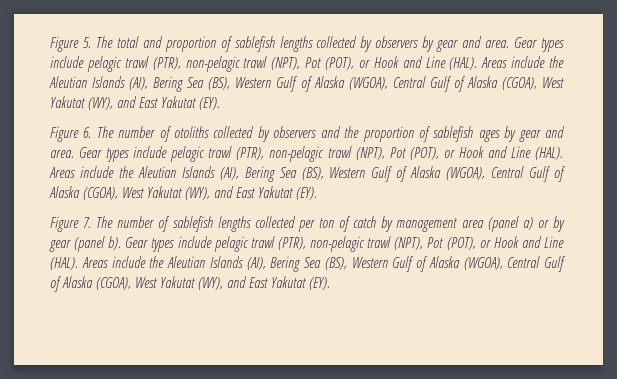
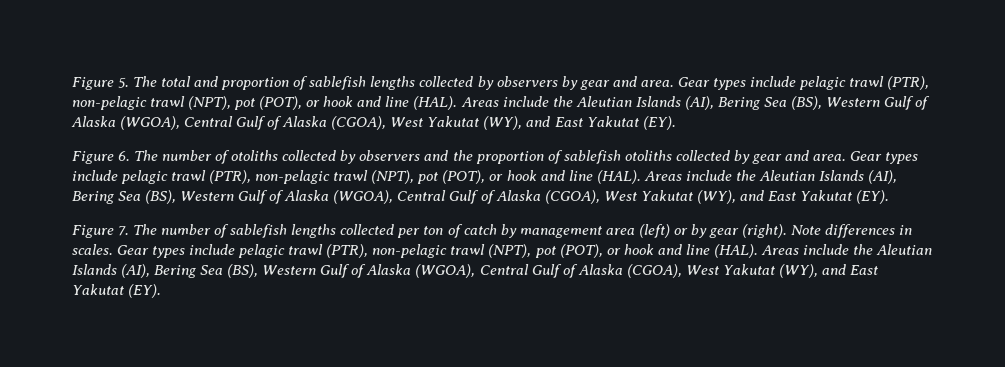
[305,56,446,70] Pot (POT), or Hook and Line -> [234,96,410,110] pot (POT), or hook and line
[478,130,500,142] ages -> [624,150,730,161] otoliths collected
[389,146,531,160] Pot (POT), or Hook and Line -> [417,170,593,184] pot (POT), or hook and line
[487,216,533,232] (panel a) -> [638,224,670,238] (left)
[74,236,565,252] (panel b). Gear types include pelagic trawl (PTR), non-pelagic trawl (NPT), Pot (POT), or Hook and Line -> [741,224,913,238] [72,244,710,258] (right). Note differences in scales. Gear types include pelagic trawl (PTR), non-pelagic trawl (NPT), pot (POT), or hook and line

